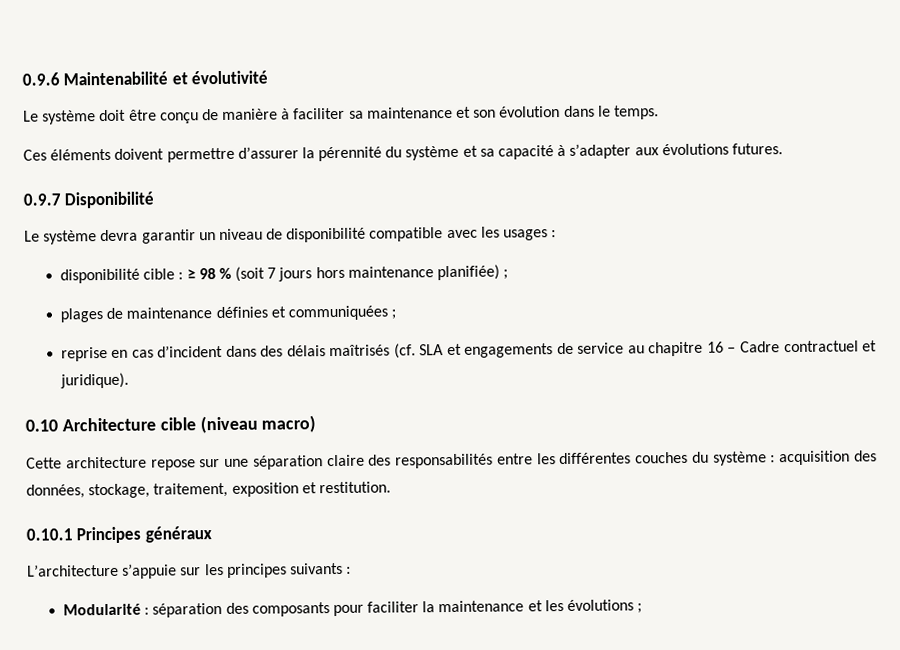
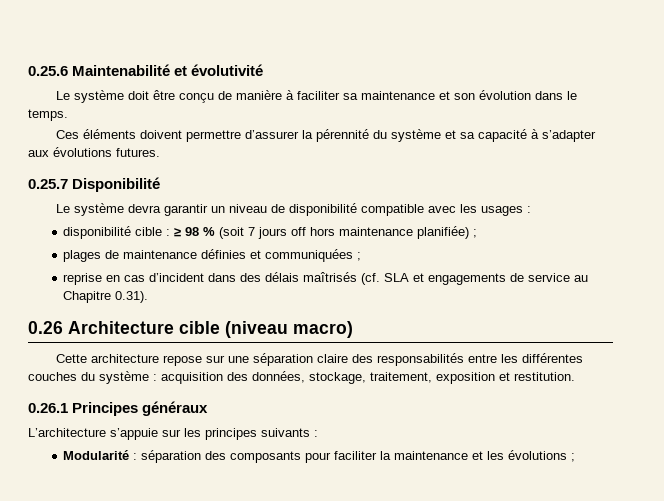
[22,72,60,86] 0.9.6 -> [28,66,68,76] 0.25.6
[23,193,61,206] 0.9.7 -> [28,179,68,189] 0.25.7
(313, 274) none -> [291,227,307,236] off
[648,340,877,357] [59,372,129,389] [25,419,58,432] chapitre 16 – Cadre contractuel et juridique). // 0.10 -> [63,291,149,303] [28,321,63,334] Chapitre 0.31). // 0.26
[26,528,73,541] 0.10.1 -> [28,403,68,413] 0.26.1

